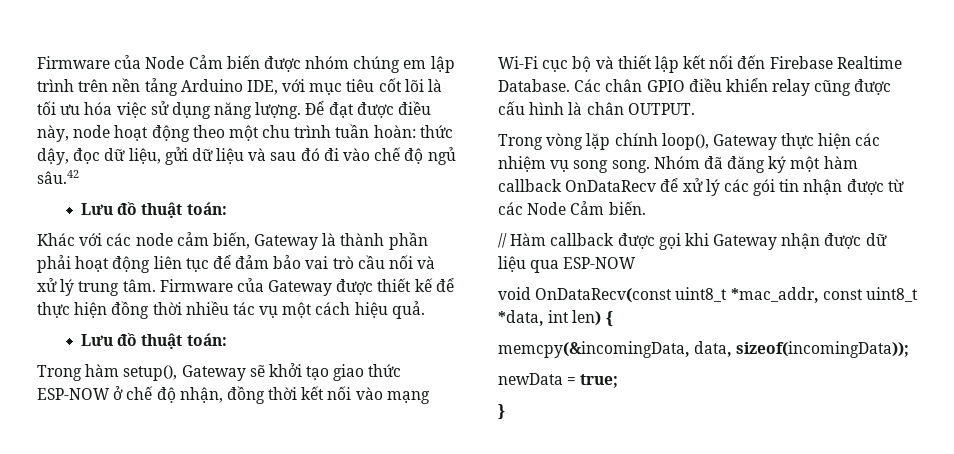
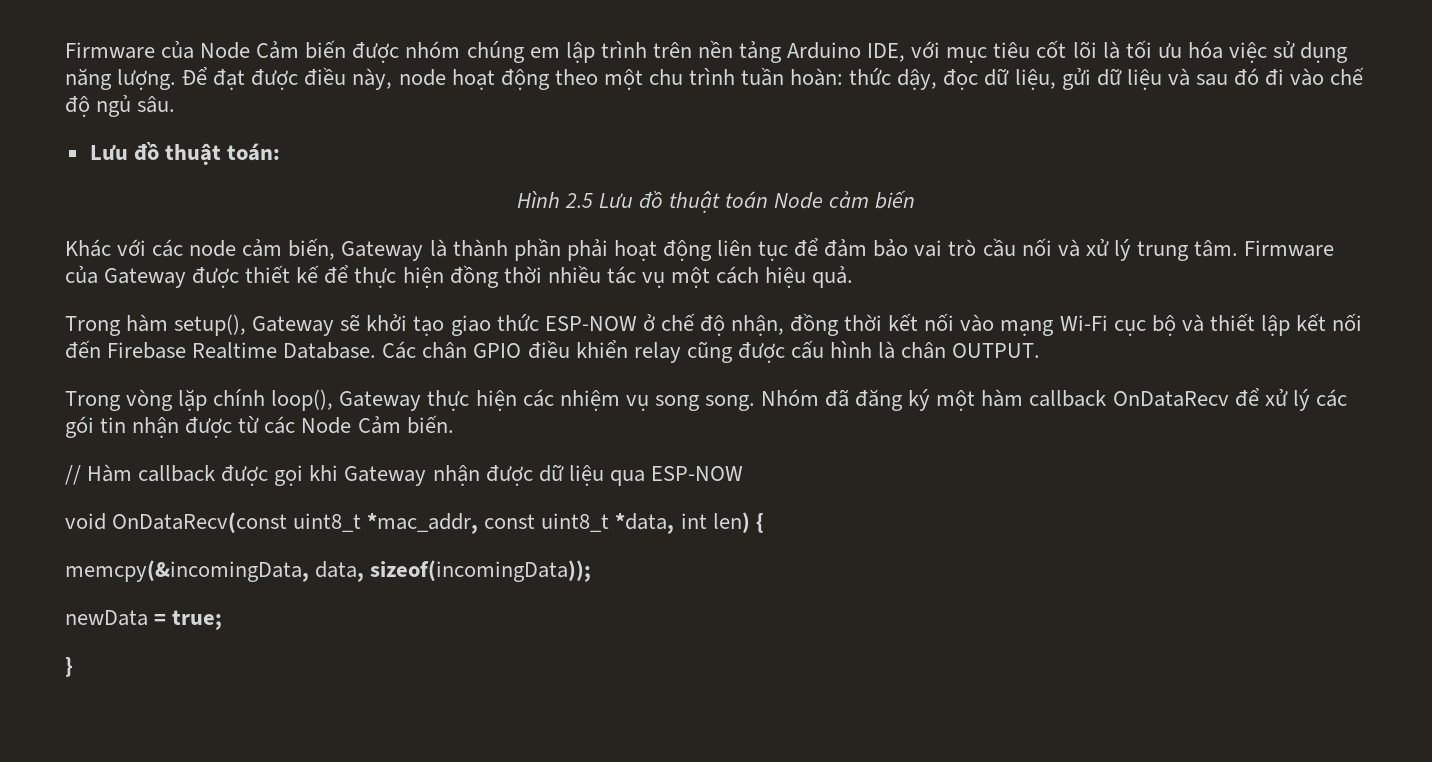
[37,170,79,184] [81,202,227,218] sâu.42 // Lưu đồ thuật toán: -> [137,96,176,113] [89,142,280,165] [516,190,916,213] sâu. // Lưu đồ thuật toán: // Hình 2.5 Lưu đồ thuật toán Node cảm biến
[81,333,227,349] // Lưu đồ thuật toán: -> (854, 277) none

